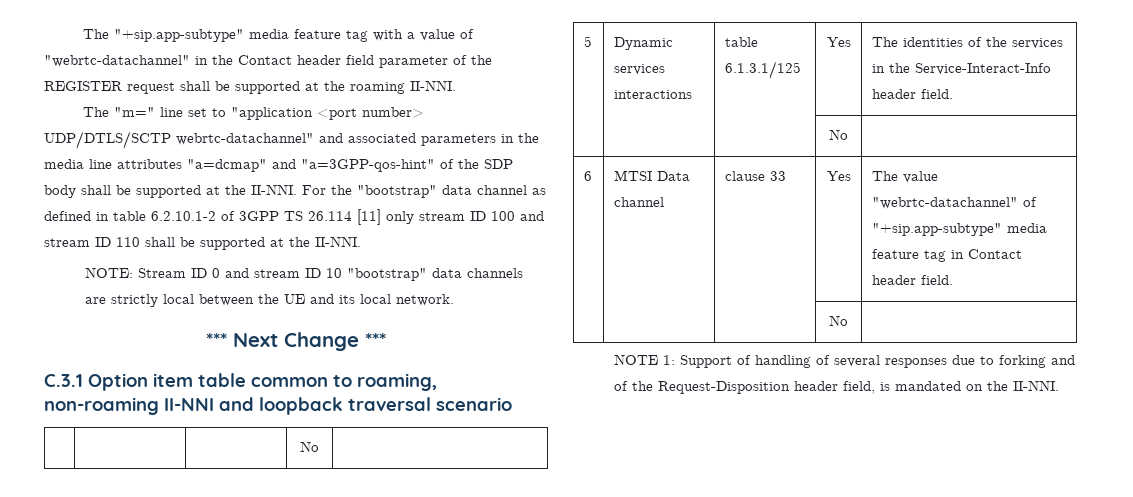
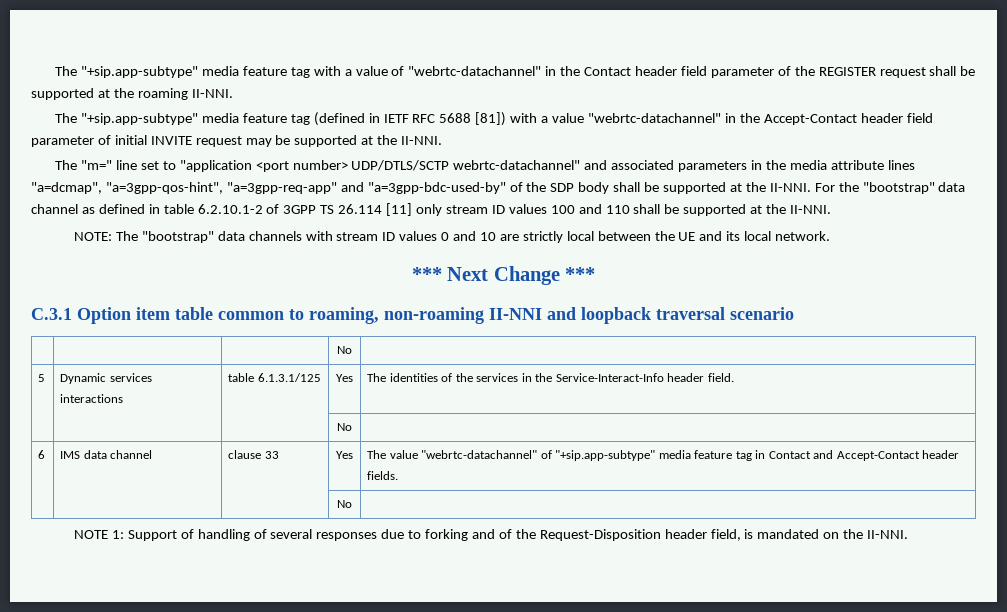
(456, 85) none -> [55,112,933,126] [31,135,443,147] // The "+sip.app-subtype" media feature tag (defined in IETF RFC 5688 [81]) with a value "webrtc-datachannel" in the Accept-Contact header field parameter of initial INVITE request may be supported at the II-NNI.
[89,159,435,172] line attributes "a=dcmap" and "a=3GPP-qos-hint" -> [830,160,915,170] [31,182,506,194] attribute lines "a=dcmap", "a=3gpp-qos-hint", "a=3gpp-req-app" and "a=3gpp-bdc-used-by"
(486, 216) none -> [508,204,547,214] values
[44,237,111,247] stream ID -> (602, 209) none
[138,268,524,281] Stream ID 0 and stream ID 10 "bootstrap" data channels -> [115,231,496,243] The "bootstrap" data channels with stream ID values 0 and 10
[613,170,690,181] MTSI Data -> [60,450,107,459] IMS data
[871,275,953,285] header field. -> [813,450,960,461] [367,471,399,480] and Accept-Contact header fields.

